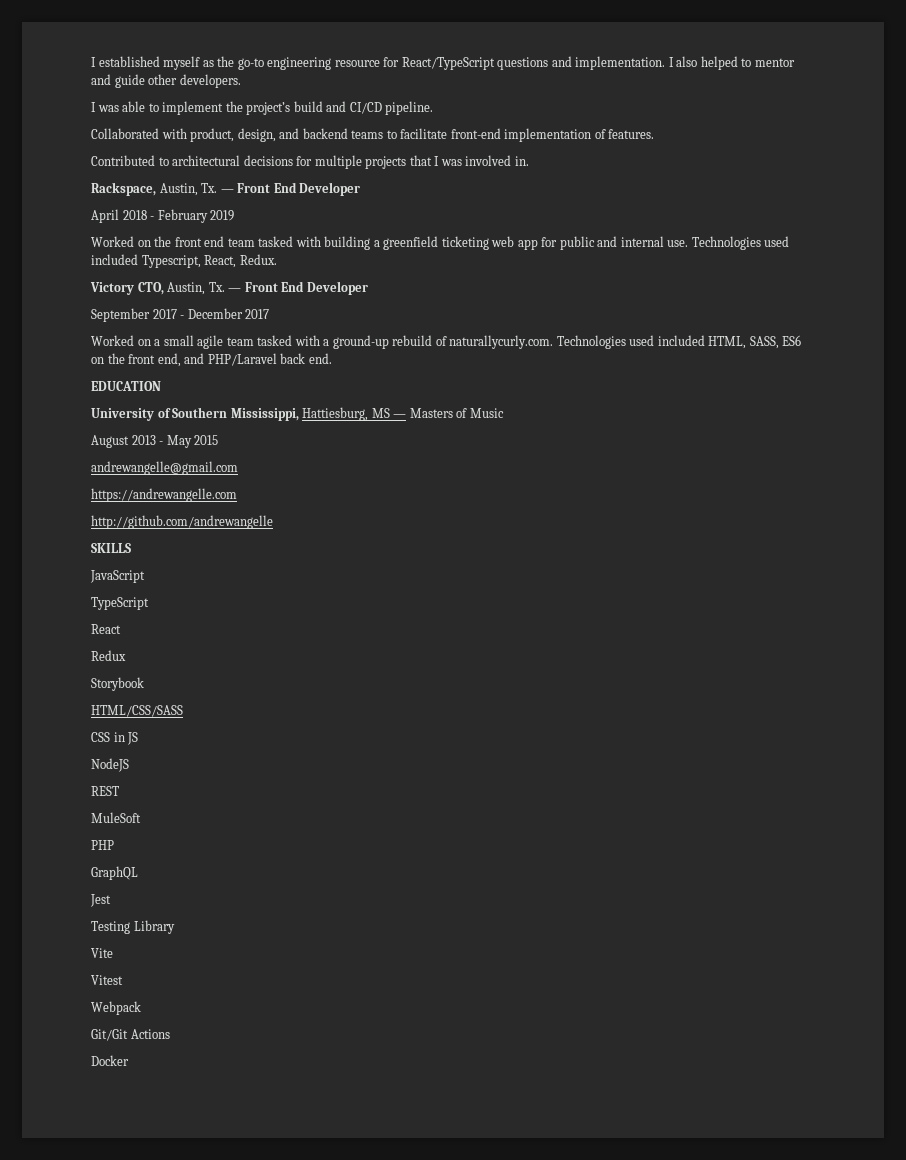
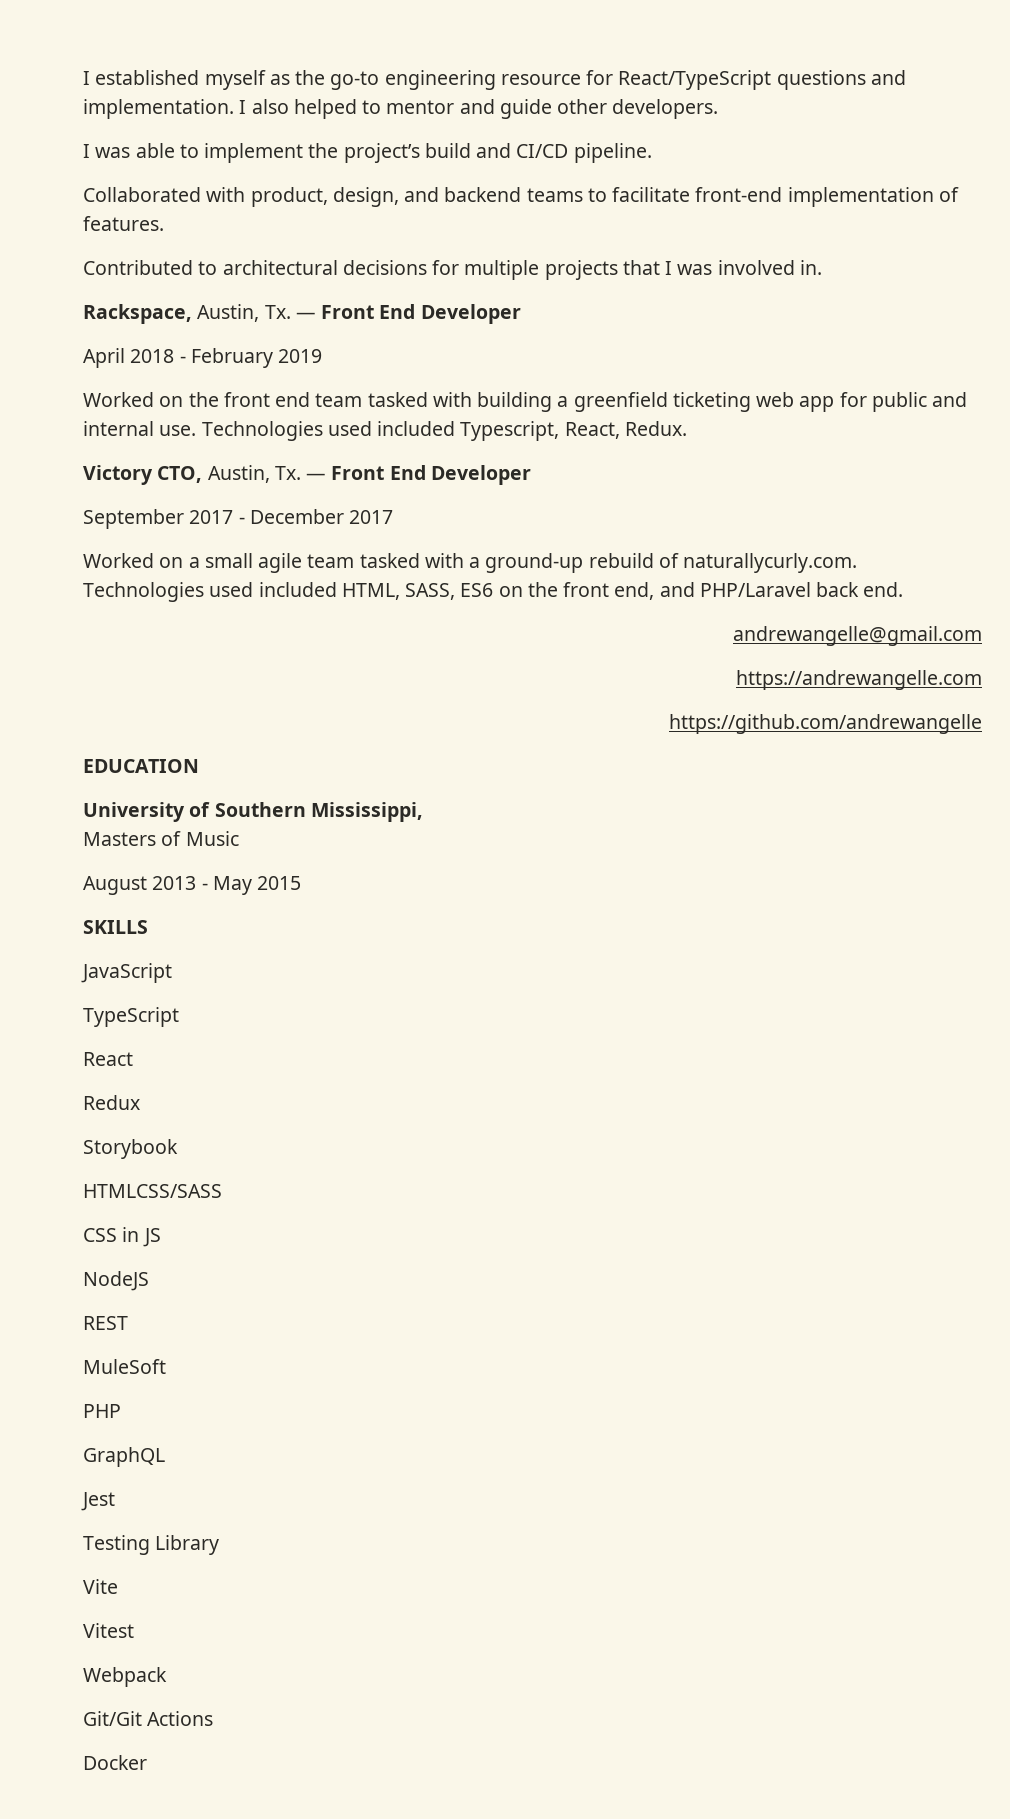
(332, 358) none -> [733,626,982,646] [736,670,982,690] [669,714,982,734] // andrewangelle@gmail.com // https://andrewangelle.com // https://github.com/andrewangelle
[302,407,407,421] Hattiesburg, MS — -> (423, 812) //
[91,461,238,475] [91,488,237,502] [91,515,273,529] // andrewangelle@gmail.com // https://andrewangelle.com // http://github.com/andrewangelle -> (302, 883) none
[91,705,183,717] HTML/CSS/SASS -> [83,1184,222,1198] HTMLCSS/SASS

